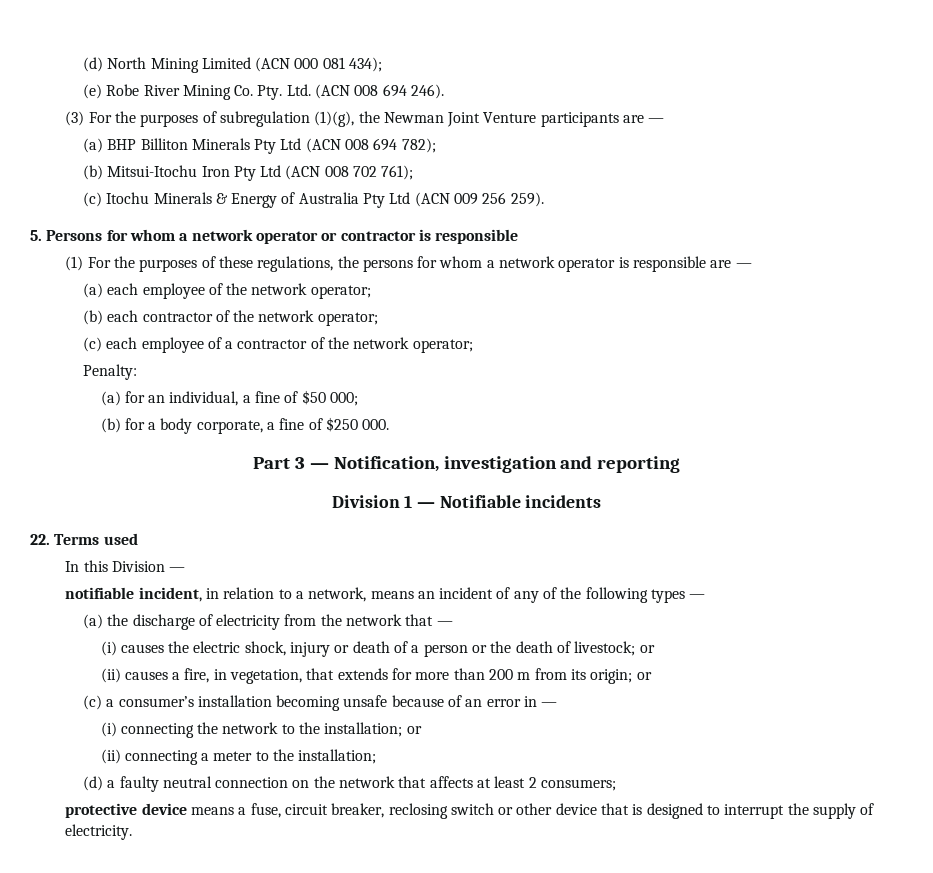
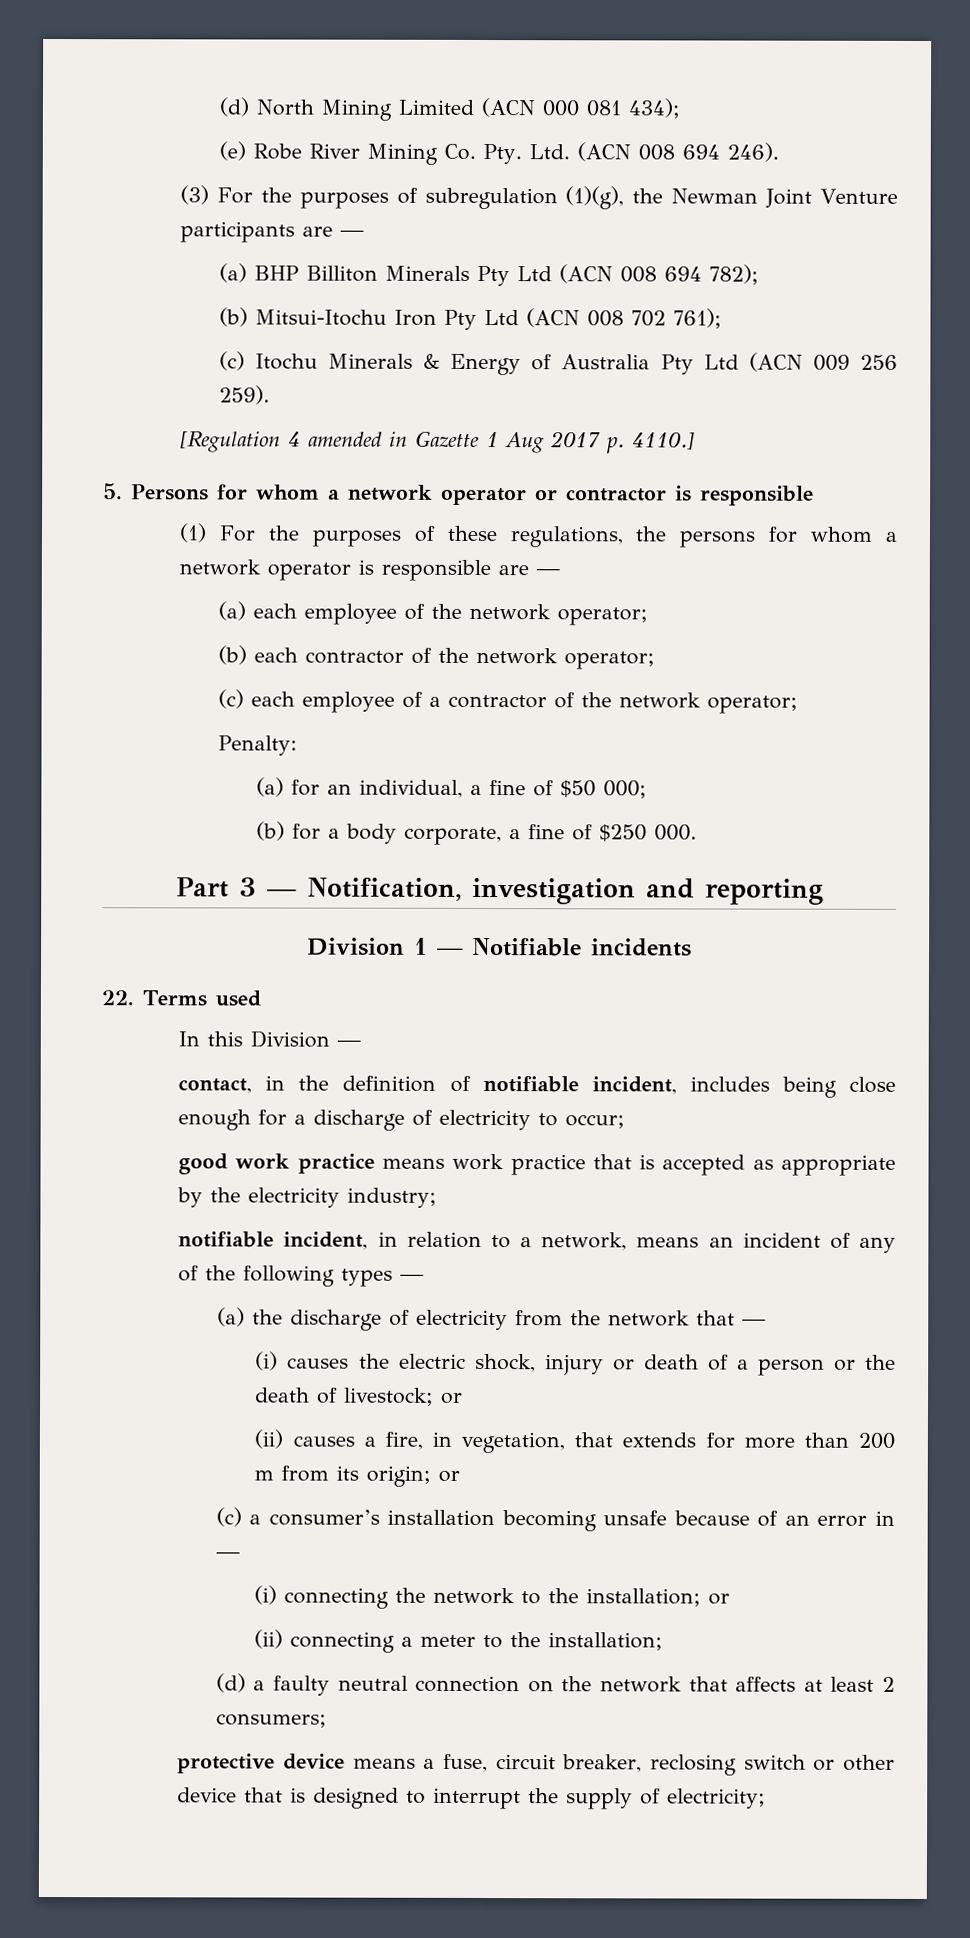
(544, 199) none -> [180,430,696,454] // [Regulation 4 amended in Gazette 1 Aug 2017 p. 4110.]
(186, 569) none -> [178,1075,896,1098] [178,1109,626,1131] [178,1153,896,1176] [177,1187,438,1208] // contact, in the definition of notifiable incident, includes being close enough for a discharge of electricity to occur; // good work practice means work practice that is accepted as appropriate by the electricity industry;
[65,824,133,840] electricity. -> [667,1788,767,1809] electricity;

